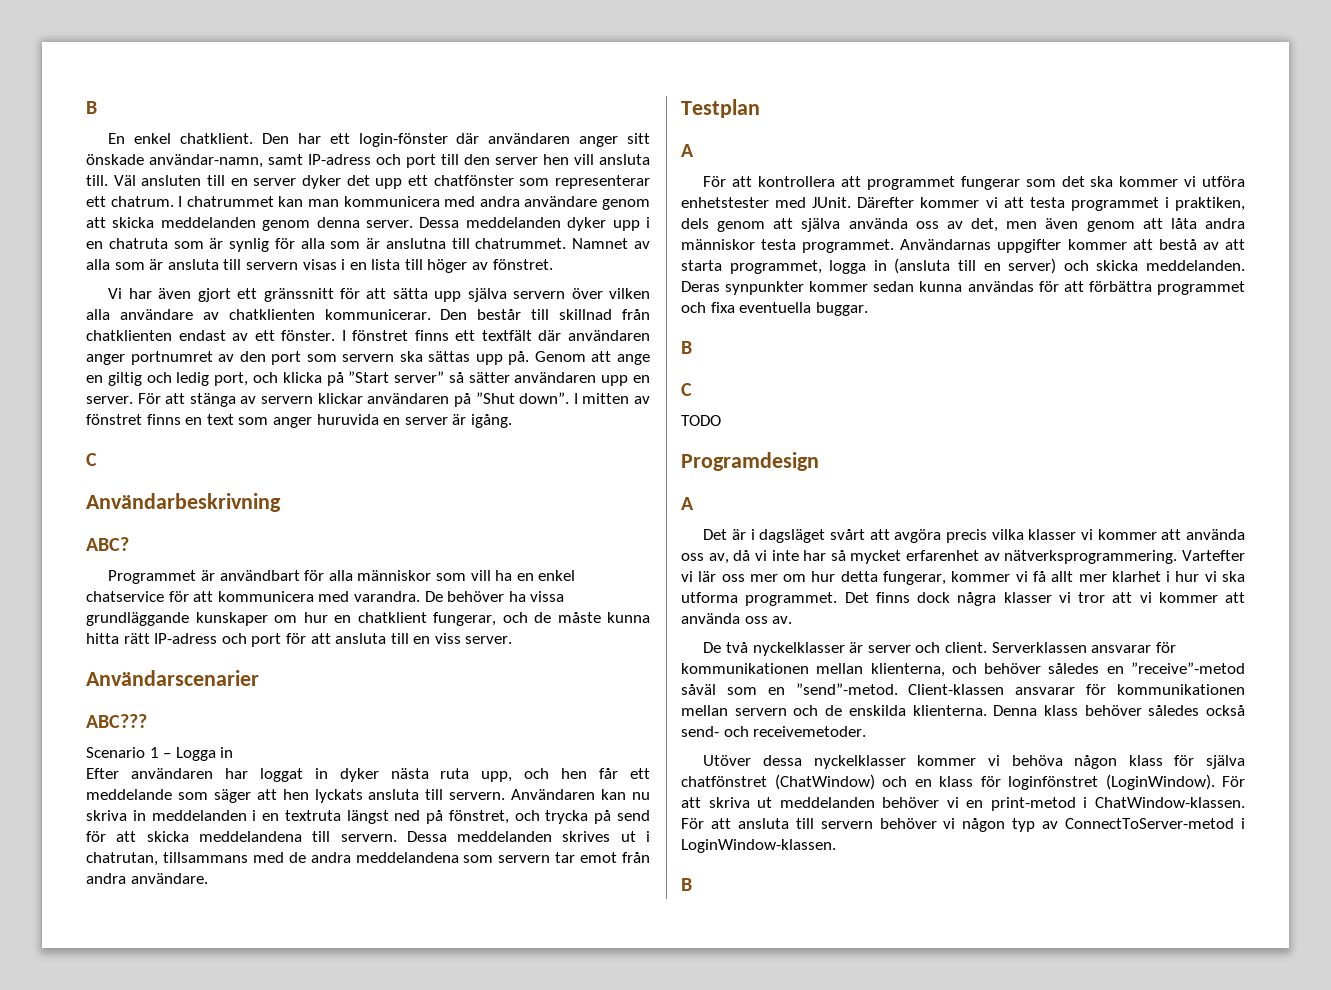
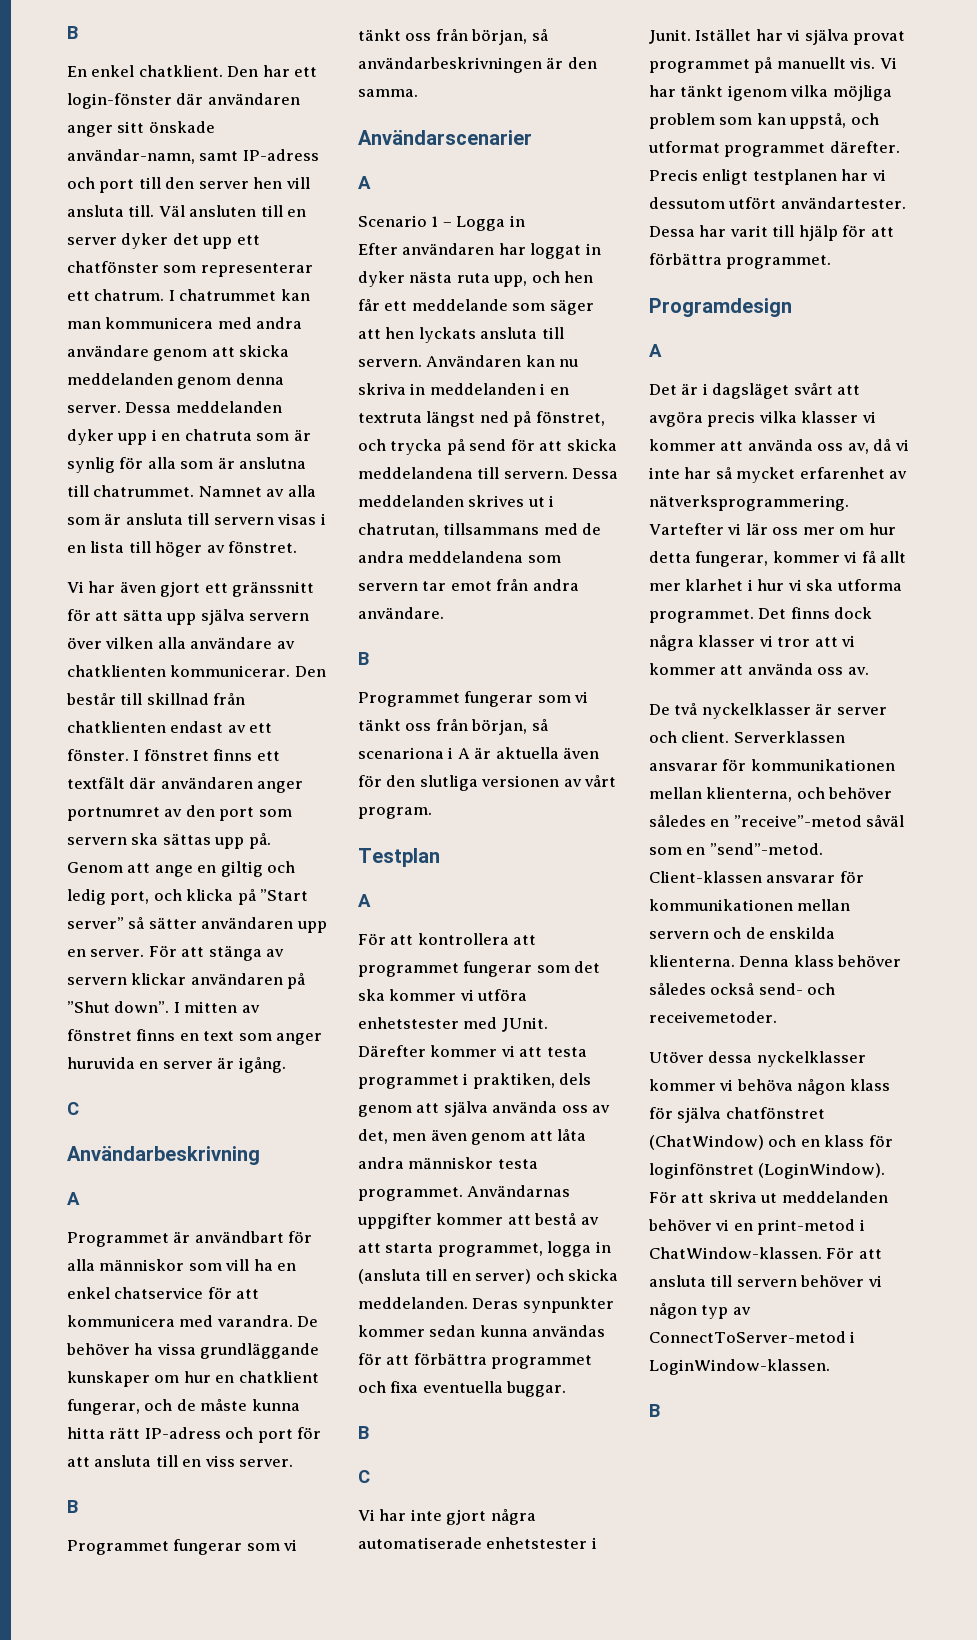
[86,537,129,551] ABC? -> [67,1192,80,1205] A
(513, 640) none -> [67,1500,78,1513] [67,1539,298,1555] [358,29,548,45] [358,57,597,73] [358,89,418,97] // B // Programmet fungerar som vi tänkt oss från början, så användarbeskrivningen är den samma.
[86,714,147,728] ABC??? -> [358,176,371,189] A
(208, 878) none -> [358,652,369,665] [358,691,589,707] [358,719,548,735] [358,747,600,759] [358,775,617,791] [358,807,432,819] // B // Programmet fungerar som vi tänkt oss från början, så scenariona i A är aktuella även för den slutliga versionen av vårt program.
[681,415,721,426] TODO -> [358,1509,536,1525] [358,1537,597,1549] [649,29,906,45] [649,57,897,73] [649,85,892,101] [649,113,879,129] [648,141,900,157] [649,169,886,185] [649,197,906,209] [649,225,894,241] [649,253,832,269] Vi har inte gjort några automatiserade enhetstester i Junit. Istället har vi själva provat programmet på manuellt vis. Vi har tänkt igenom vilka möjliga problem som kan uppstå, och utformat programmet därefter. Precis enligt testplanen har vi dessutom utfört användartester. Dessa har varit till hjälp för att förbättra programmet.

